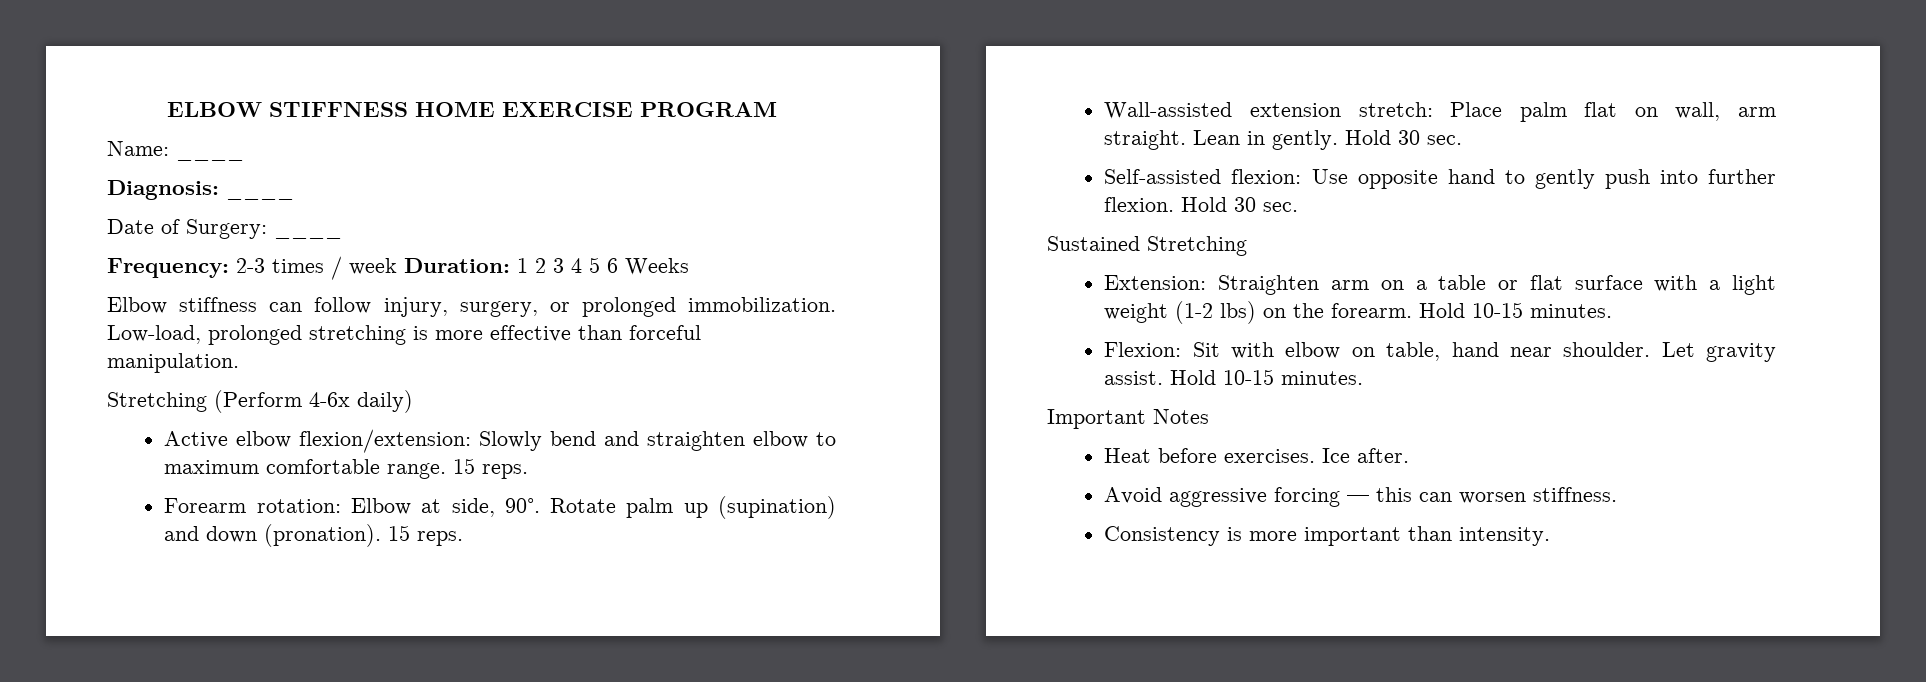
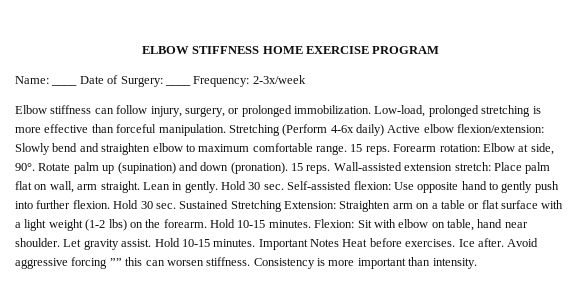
[107,180,294,200] // Diagnosis: ____ // -> (78, 85) none
[107,256,689,280] // Frequency: 2-3 times / week Duration: 1 2 3 4 5 6 Weeks -> [193,75,306,87] Frequency: 2-3x/week
(239, 363) // -> (226, 130) none
(413, 401) // -> (384, 130) none
(529, 471) // -> (390, 150) none
(464, 538) // -> (331, 169) none
(1463, 140) // -> (284, 187) none
(1299, 207) // -> (176, 206) none
(1247, 246) // -> (282, 206) none
(1613, 311) // -> (311, 224) none
(1364, 378) // -> (256, 243) none
(1209, 416) // -> (339, 243) none
(1410, 455) // -> (504, 242) none
[1347,495,1370,502] — -> [109,258,122,266] ””
(1618, 494) // -> (251, 261) none

